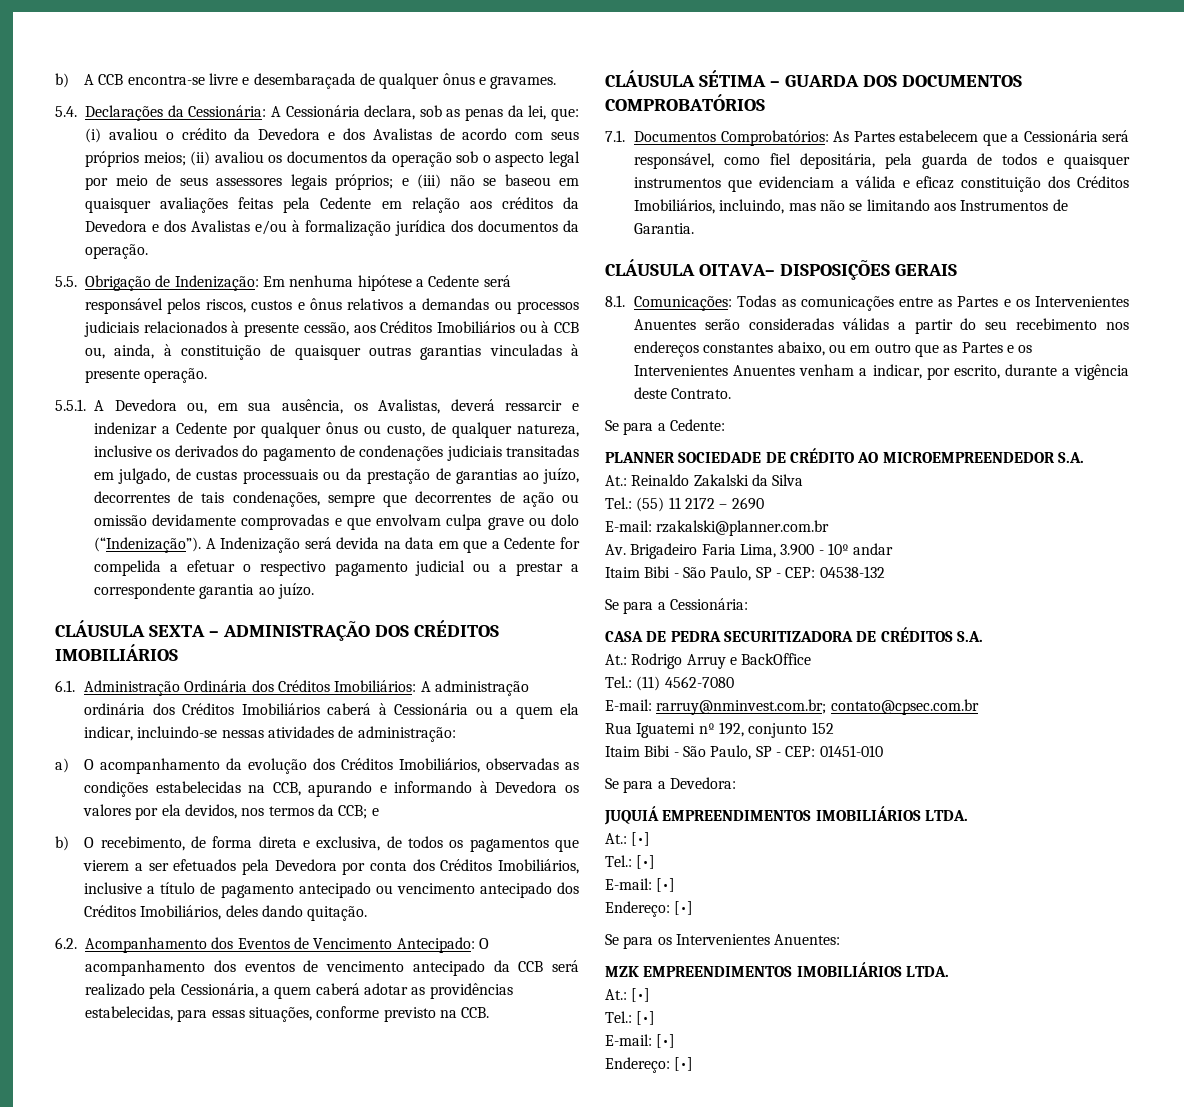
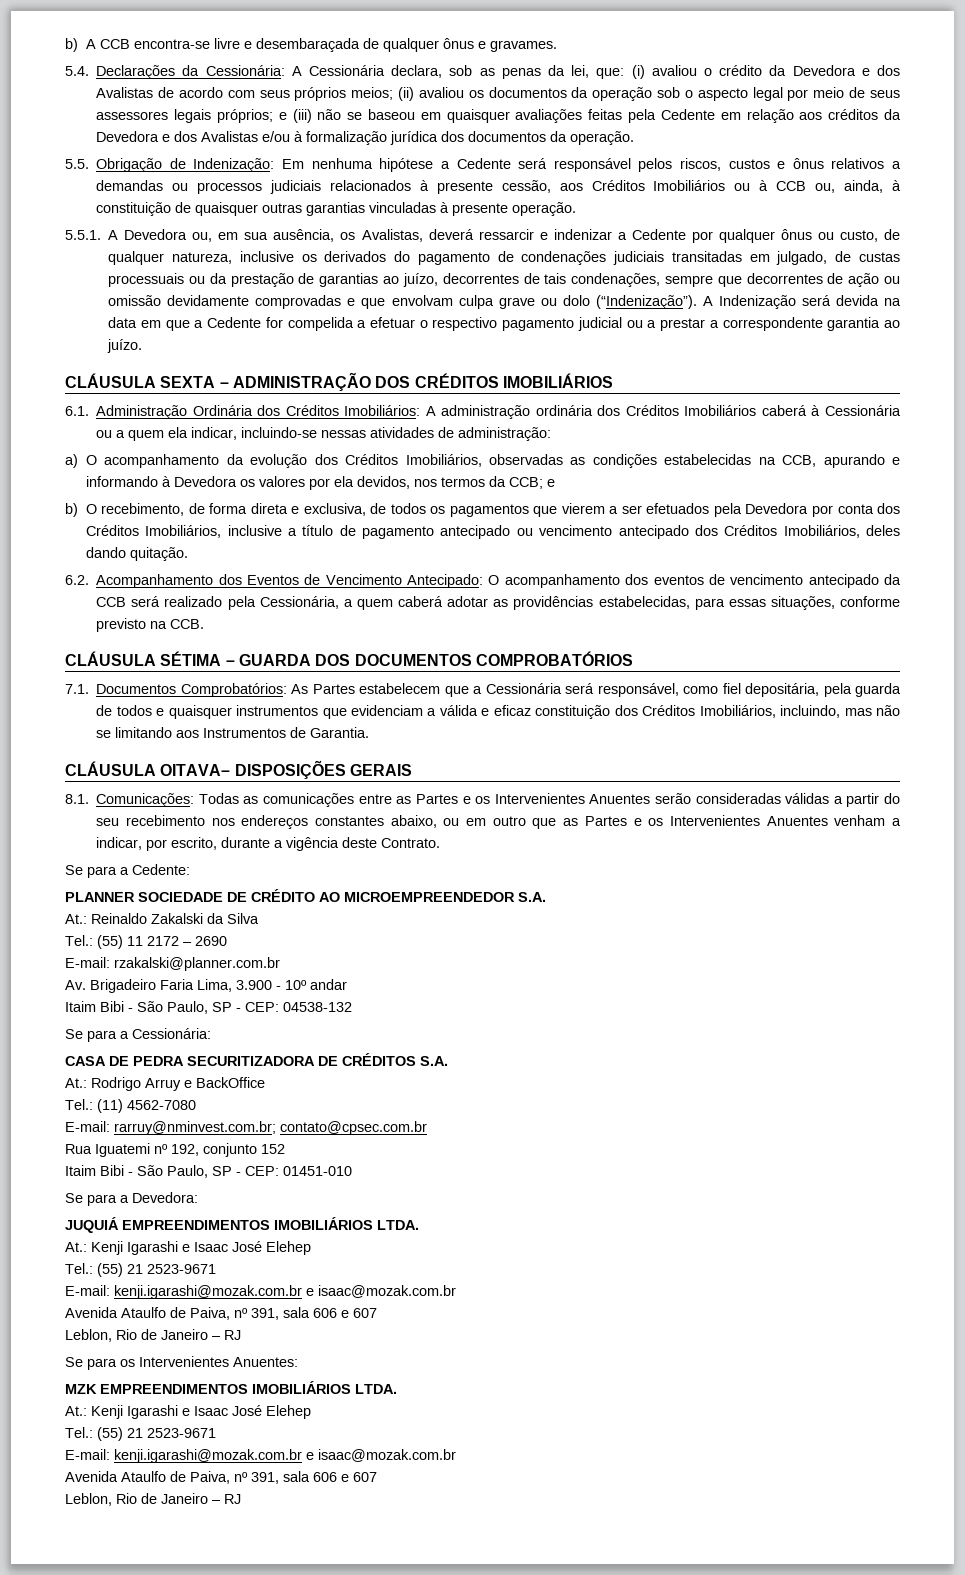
[631,832,651,846] [605,855,656,869] [605,878,676,892] [605,901,694,917] [•] // Tel.: [•] // E-mail: [•] // Endereço: [•] -> [91,1241,311,1255] [65,1263,216,1277] [65,1285,456,1299] [65,1307,377,1320] [65,1329,241,1342] Kenji Igarashi e Isaac José Elehep // Tel.: (55) 21 2523-9671 // E-mail: kenji.igarashi@mozak.com.br e isaac@mozak.com.br // Avenida Ataulfo de Paiva, nº 391, sala 606 e 607 // Leblon, Rio de Janeiro – RJ
[631,988,651,1002] [605,1011,656,1025] [605,1034,676,1048] [605,1057,694,1073] [•] // Tel.: [•] // E-mail: [•] // Endereço: [•] -> [91,1405,311,1419] [65,1427,216,1441] [65,1449,456,1463] [65,1471,377,1484] [65,1493,241,1506] Kenji Igarashi e Isaac José Elehep // Tel.: (55) 21 2523-9671 // E-mail: kenji.igarashi@mozak.com.br e isaac@mozak.com.br // Avenida Ataulfo de Paiva, nº 391, sala 606 e 607 // Leblon, Rio de Janeiro – RJ

